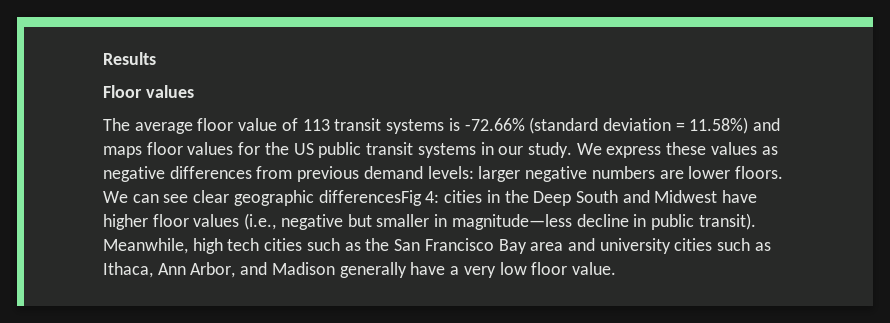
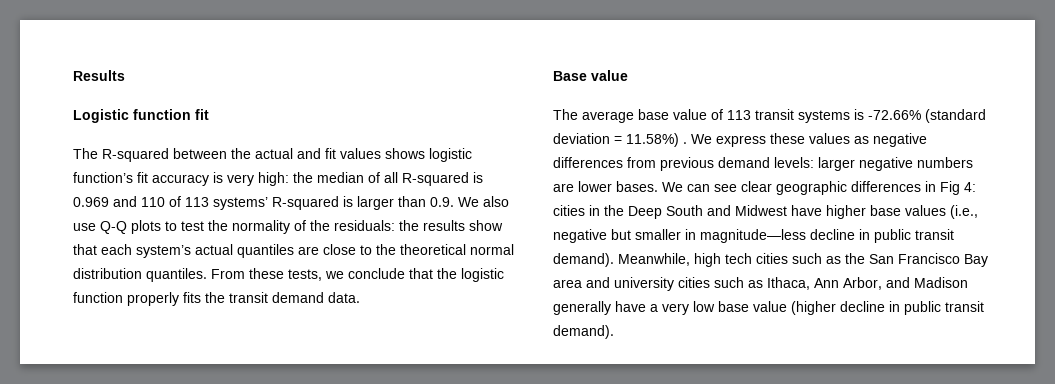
[103,85,194,98] Floor values -> [73,109,209,123] [73,148,472,162] [73,172,483,186] [73,196,509,210] [73,220,503,234] [73,244,514,258] [73,268,504,282] [73,292,360,306] [553,70,628,81] Logistic function fit // The R-squared between the actual and fit values shows logistic function’s fit accuracy is very high: the median of all R-squared is 0.969 and 110 of 113 systems’ R-squared is larger than 0.9. We also use Q-Q plots to test the normality of the residuals: the results show that each system’s actual quantiles are close to the theoretical normal distribution quantiles. From these tests, we conclude that the logistic function properly fits the transit demand data. // Base value
[197,118,234,131] floor -> [638,109,669,120] base
[753,118,781,131] [103,142,572,158] and maps floor values for the US public transit systems in our study. -> [683,142,687,144] .
[734,166,783,179] floors. -> [616,181,658,192] bases.
[318,190,422,206] differencesFig -> [851,181,960,195] differences in Fig
[152,214,189,227] floor -> [870,205,901,216] base
[698,213,756,230] transit). -> [915,229,954,240] [553,253,614,267] transit demand).
[531,262,616,275] floor value. -> [718,301,984,315] [553,325,614,339] base value (higher decline in public transit demand).

